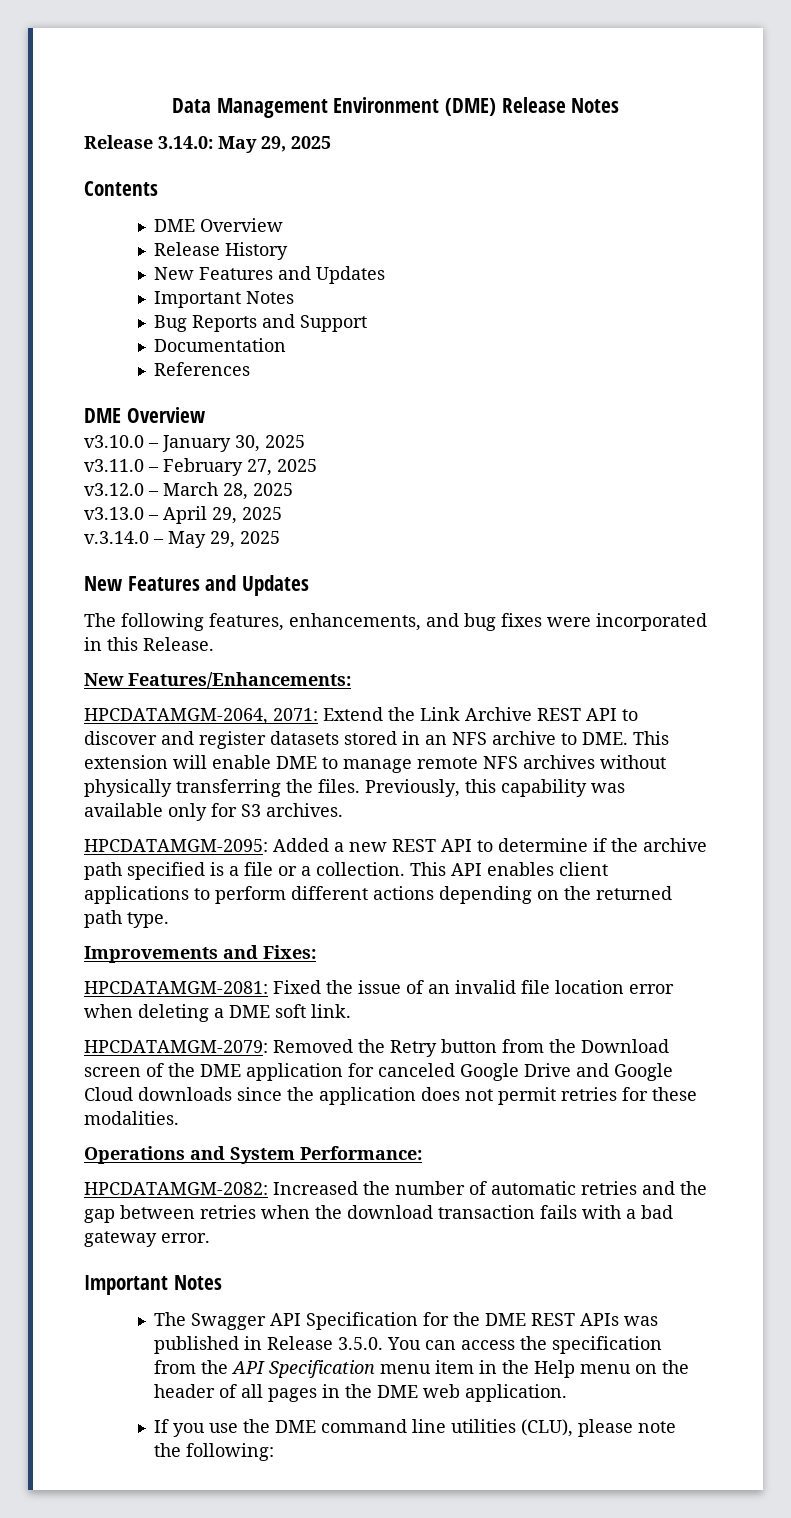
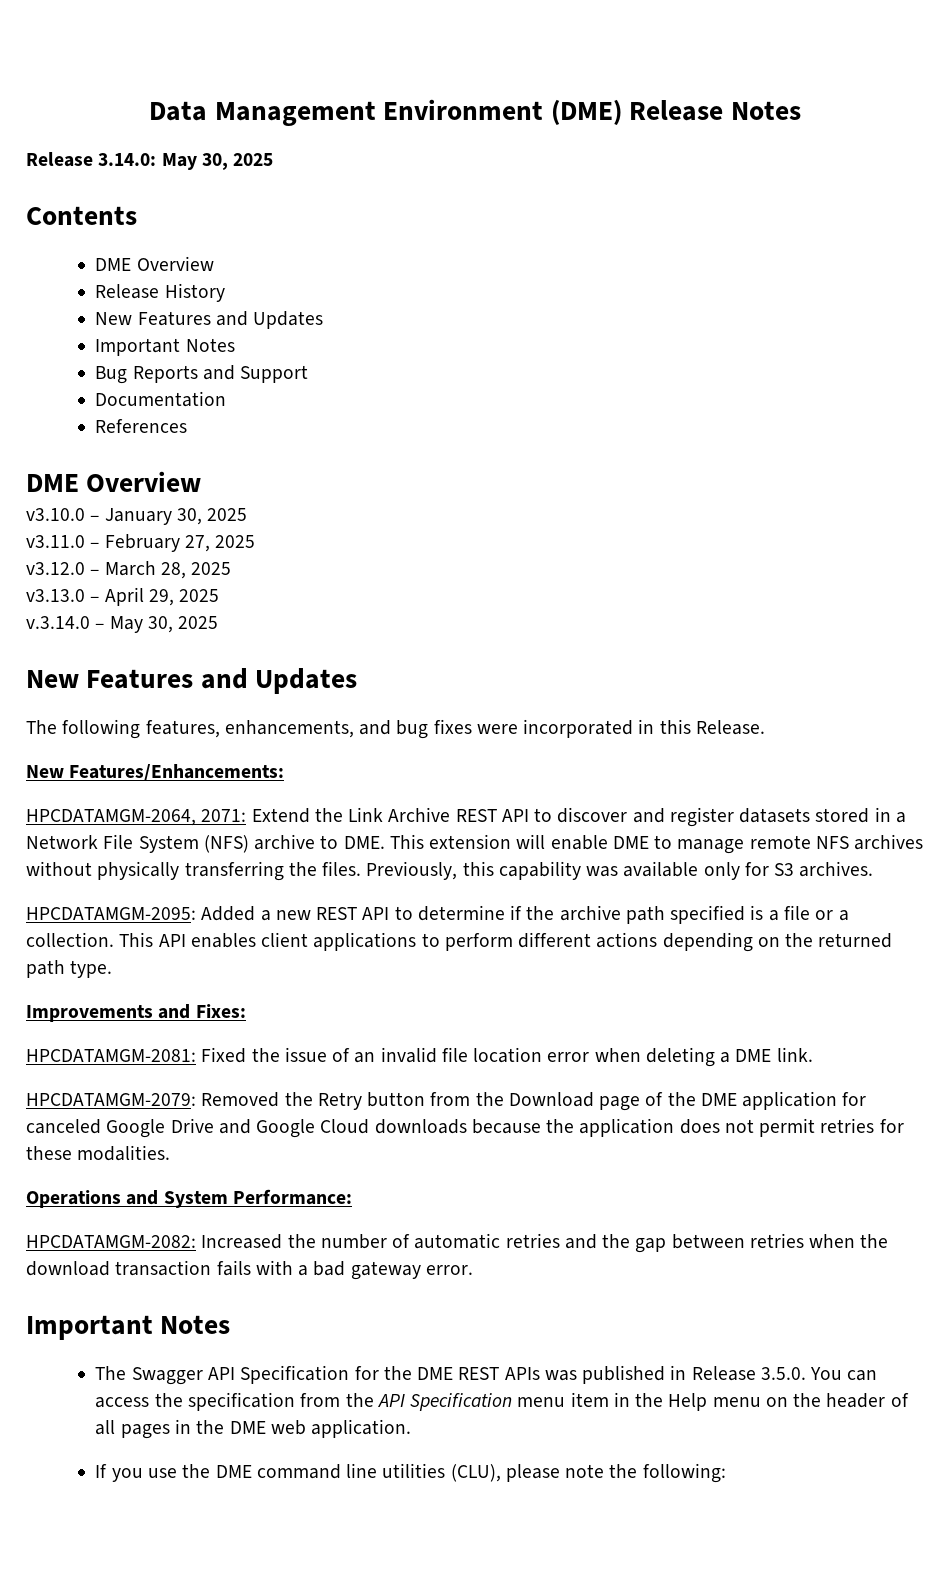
[261,136,286,152] 29, -> [201,153,228,170] 30,
[210,531,235,548] 29, -> [147,616,173,633] 30,
[425,732,487,745] an NFS -> [895,812,906,823] [26,834,249,853] a Network File System (NFS)
[275,1004,306,1018] soft -> (772, 1055) none
[84,1067,141,1077] screen -> [599,1096,641,1111] page
[237,1087,282,1101] since -> [471,1119,541,1134] because

